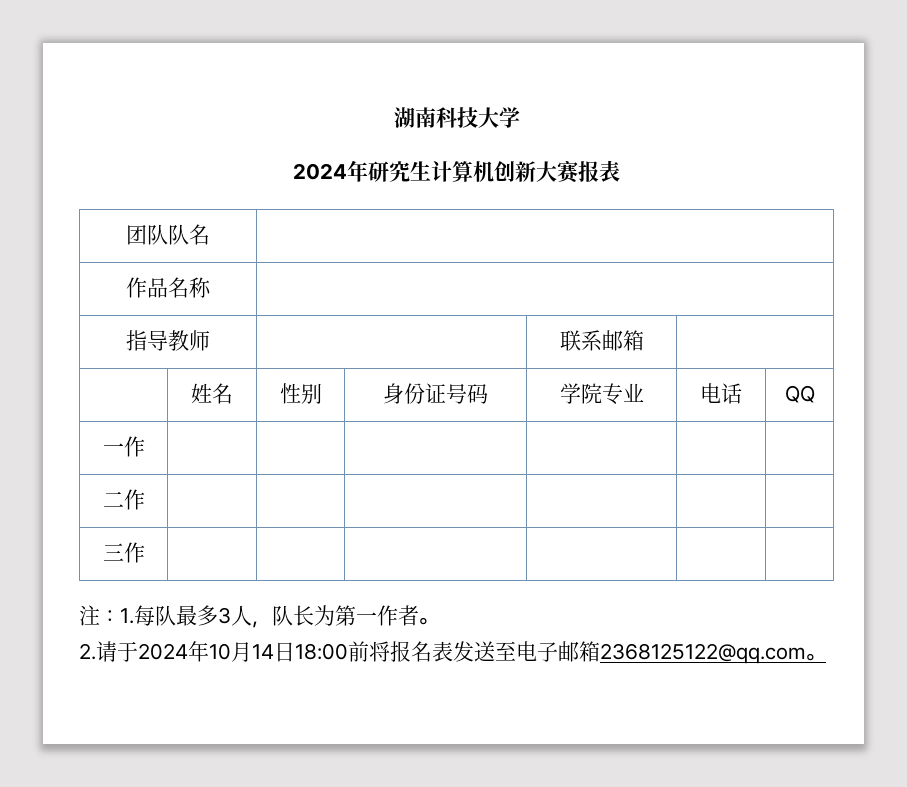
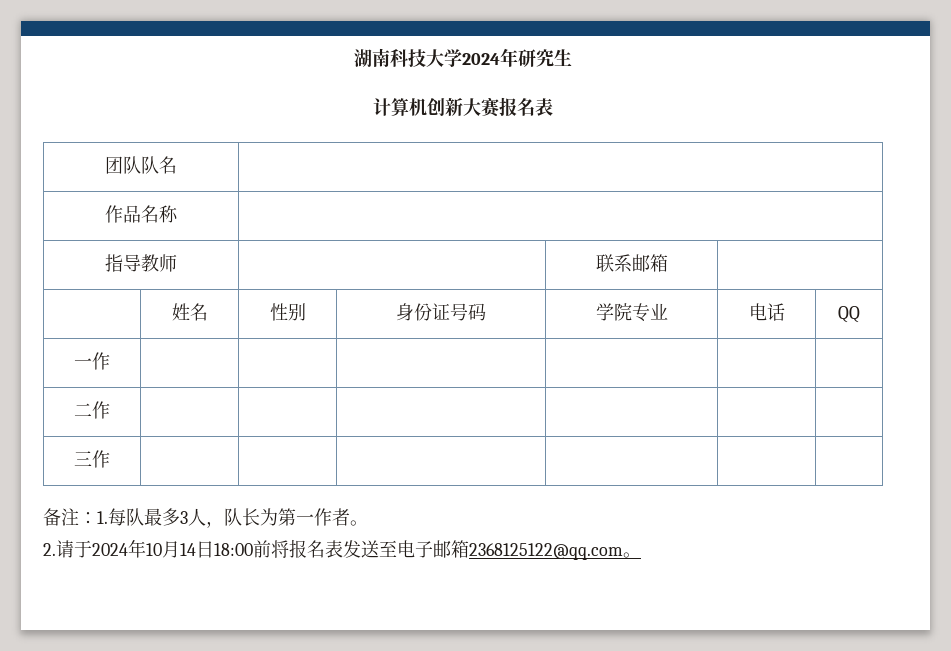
(520, 117) // -> (462, 58) none
(431, 171) none -> (572, 57) //
(599, 171) none -> [517,98,535,116] 名
(145, 552) none -> [43,508,61,526] 备

